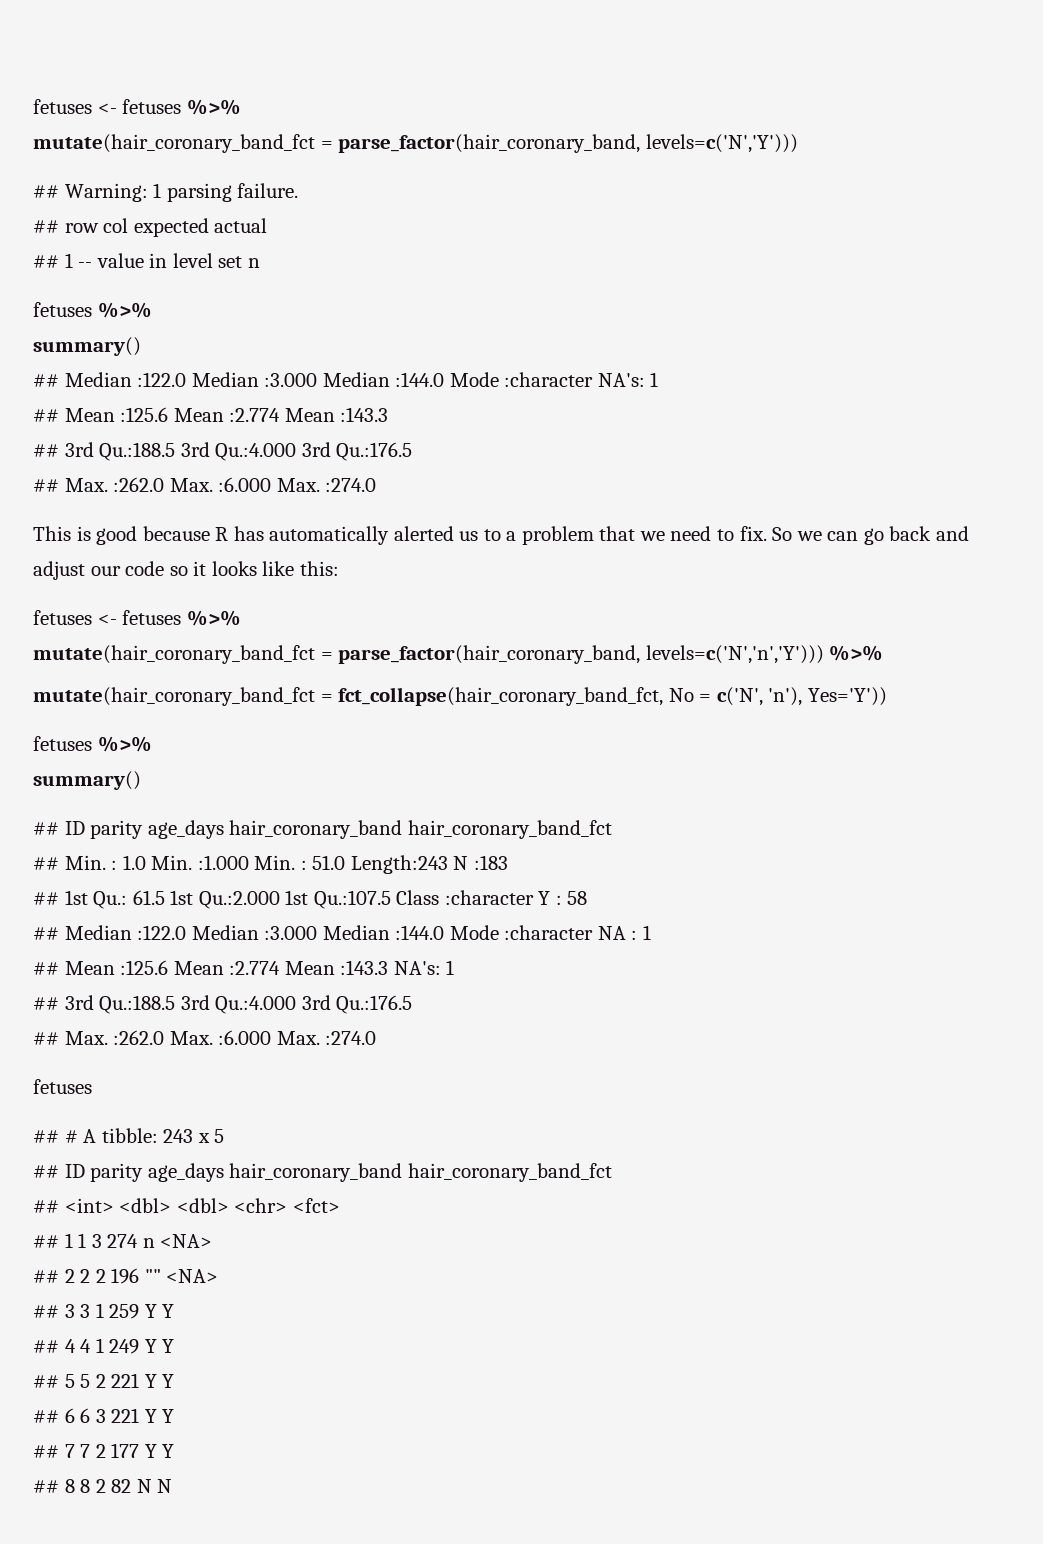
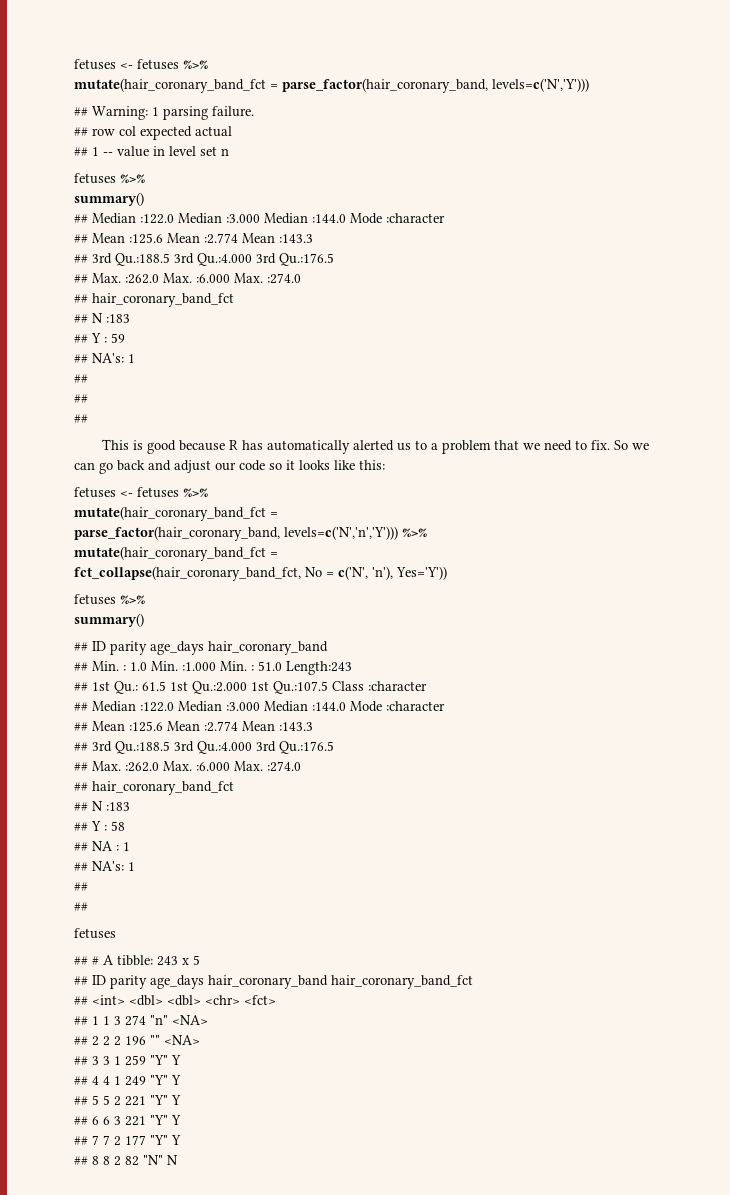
[597,372,659,387] NA's: 1 -> (445, 218) none
(377, 485) none -> [74,293,234,307] [74,313,130,323] [74,333,125,343] [74,353,135,363] [74,374,88,383] [74,394,88,403] [74,414,88,423] // ## hair_coronary_band_fct // ## N :183 // ## Y : 59 // ## NA's: 1 // ## // ## // ##
(333, 656) none -> (278, 514) //
(333, 698) none -> (278, 554) //
[407,820,612,839] hair_coronary_band_fct -> (328, 648) none
[453,855,508,870] N :183 -> (352, 668) none
[538,891,588,905] [33,925,651,940] [33,960,455,975] Y : 58 // ## Median :122.0 Median :3.000 Median :144.0 Mode :character NA : 1 // ## Mean :125.6 Mean :2.774 Mean :143.3 NA's: 1 -> [74,701,445,712] [74,721,313,732] // ## Median :122.0 Median :3.000 Median :144.0 Mode :character // ## Mean :125.6 Mean :2.774 Mean :143.3
(377, 1038) none -> [74,781,234,795] [74,801,130,811] [74,821,125,831] [74,841,130,851] [74,861,135,871] [74,882,88,891] [74,902,88,911] // ## hair_coronary_band_fct // ## N :183 // ## Y : 58 // ## NA : 1 // ## NA's: 1 // ## // ##
[142,1238,155,1248] n -> [150,1015,168,1025] "n"
[144,1304,157,1318] Y -> [150,1055,168,1065] "Y"
[144,1339,157,1353] Y -> [150,1075,168,1085] "Y"
[144,1374,157,1388] Y -> [150,1095,168,1105] "Y"
[144,1409,157,1423] Y -> [150,1115,168,1125] "Y"
[144,1444,157,1458] Y -> [150,1135,168,1145] "Y"
[136,1479,152,1493] N -> [143,1155,163,1165] "N"

